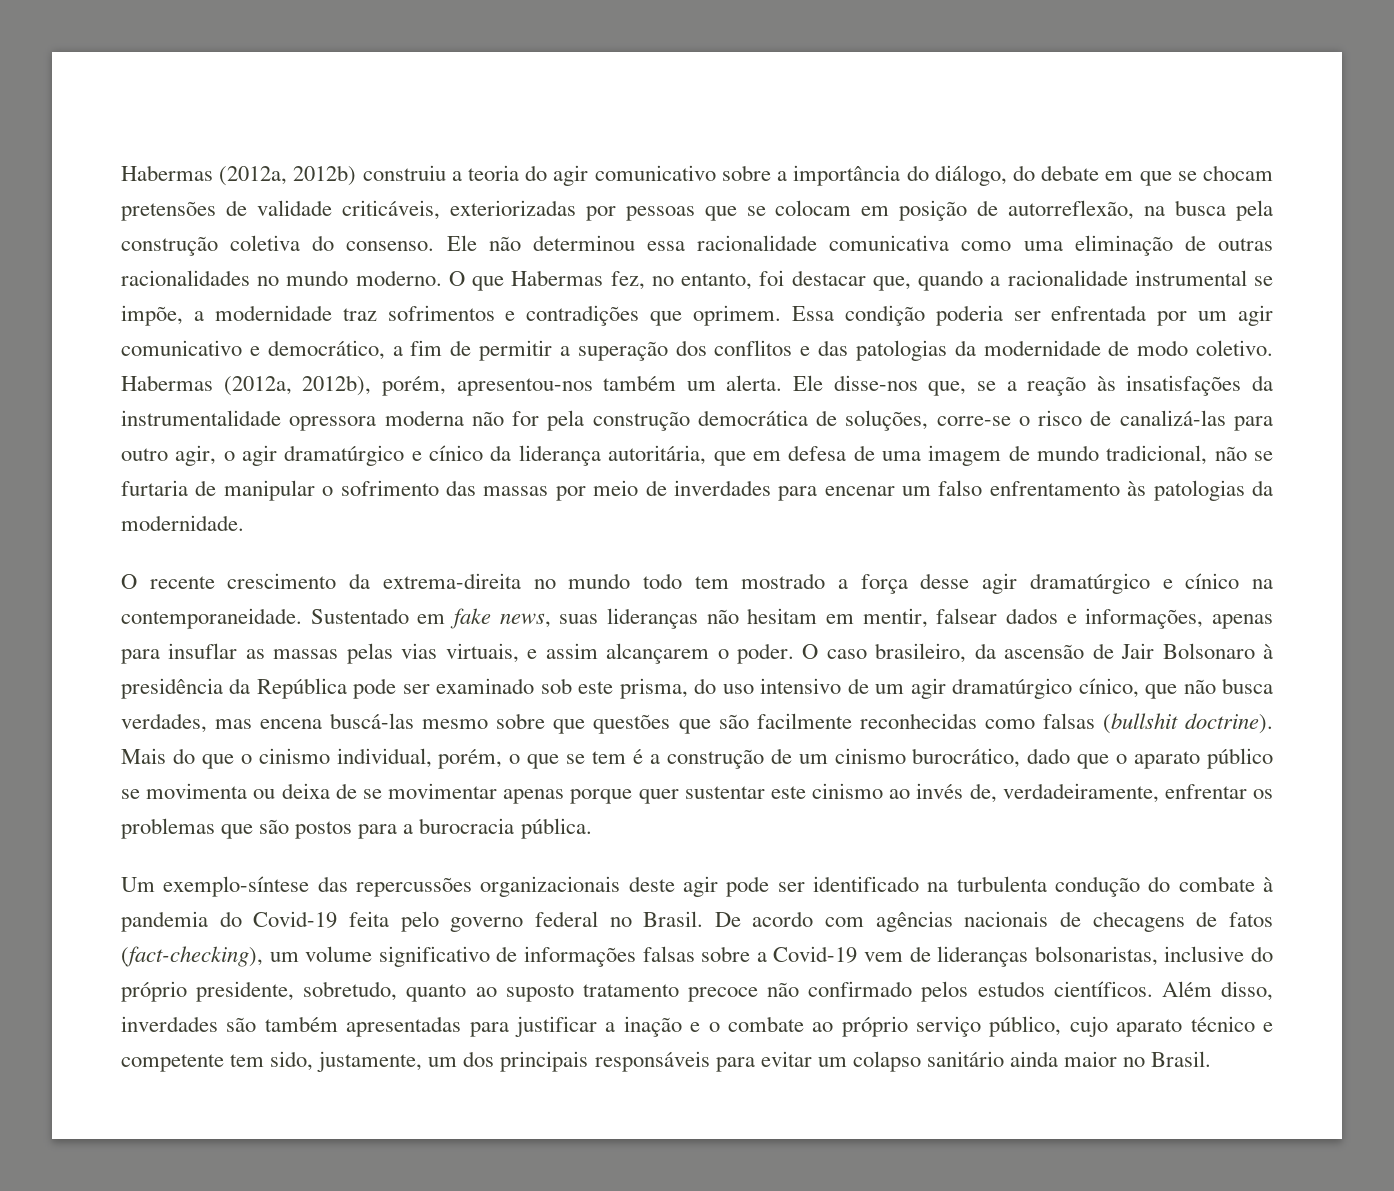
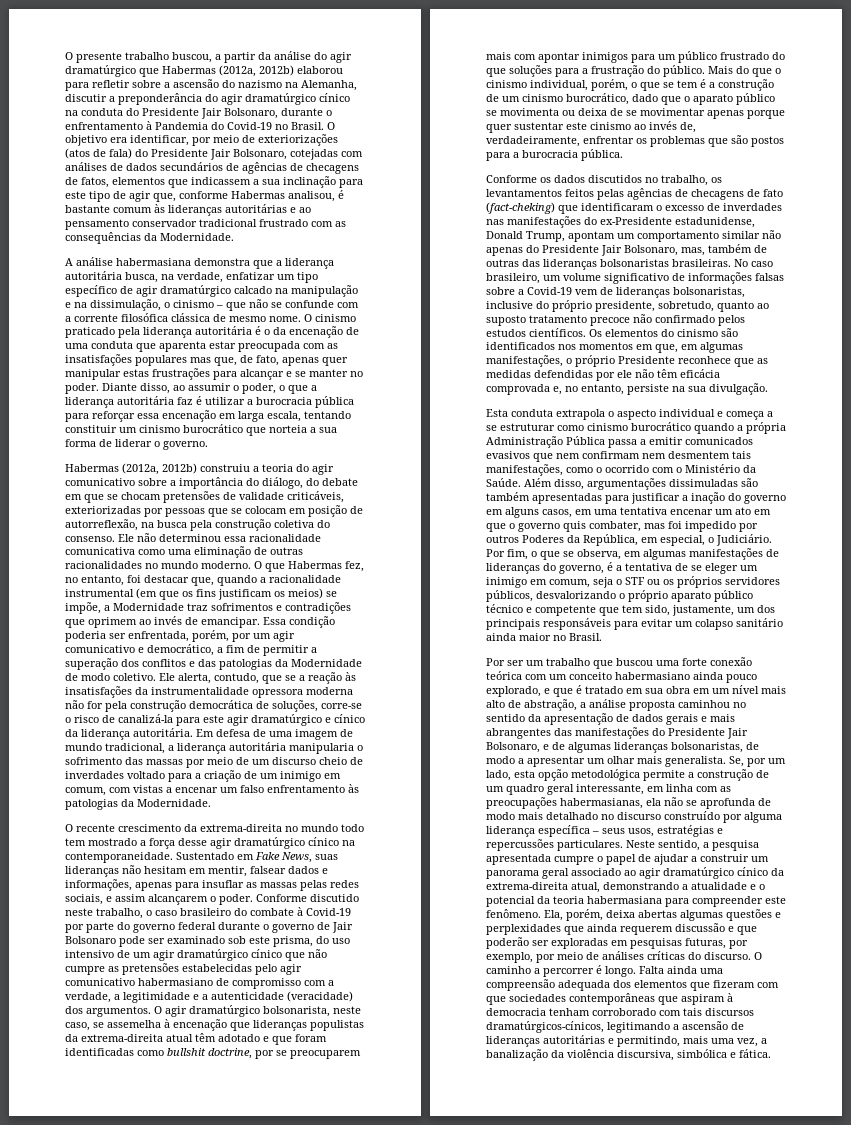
(121, 173) none -> [65,51,352,63] [65,65,343,77] [65,79,357,91] [65,93,350,105] [65,108,332,119] [65,121,335,130] [65,134,338,146] [65,148,363,160] [65,162,359,174] [65,176,363,188] [65,190,344,202] [65,204,311,216] [65,219,346,230] [65,232,234,244] [65,257,334,269] [65,271,318,283] [65,285,358,297] [65,299,359,311] [65,313,356,322] [65,326,359,338] [65,341,338,352] [65,354,348,366] [65,368,363,380] [65,383,317,394] [65,396,354,408] [65,410,351,422] [65,424,337,436] [65,439,208,450] O presente trabalho buscou, a partir da análise do agir dramatúrgico que Habermas (2012a, 2012b) elaborou para refletir sobre a ascensão do nazismo na Alemanha, discutir a preponderância do agir dramatúrgico cínico na conduta do Presidente Jair Bolsonaro, durante o enfrentamento à Pandemia do Covid-19 no Brasil. O objetivo era identificar, por meio de exteriorizações (atos de fala) do Presidente Jair Bolsonaro, cotejadas com análises de dados secundários de agências de checagens de fatos, elementos que indicassem a sua inclinação para este tipo de agir que, conforme Habermas analisou, é bastante comum às lideranças autoritárias e ao pensamento conservador tradicional frustrado com as consequências da Modernidade. // A análise habermasiana demonstra que a liderança autoritária busca, na verdade, enfatizar um tipo específico de agir dramatúrgico calcado na manipulação e na dissimulação, o cinismo – que não se confunde com a corrente filosófica clássica de mesmo nome. O cinismo praticado pela liderança autoritária é o da encenação de uma conduta que aparenta estar preocupada com as insatisfações populares mas que, de fato, apenas quer manipular estas frustrações para alcançar e se manter no poder. Diante disso, ao assumir o poder, o que a liderança autoritária faz é utilizar a burocracia pública para reforçar essa encenação em larga escala, tentando constituir um cinismo burocrático que norteia a sua forma de liderar o governo. //
(1247, 278) none -> [136,588,323,600] (em que os fins justificam os meios)
[214,305,332,321] modernidade -> [113,603,184,611] Modernidade
[693,305,781,326] oprimem. -> [88,616,260,628] oprimem ao invés de emancipar.
[1051,305,1147,321] enfrentada -> [128,630,229,642] enfrentada, porém,
[983,340,1101,356] modernidade -> [291,659,362,667] Modernidade
[121,375,967,396] Habermas (2012a, 2012b), porém, apresentou-nos também um alerta. Ele disse-nos que, -> [159,673,282,684] Ele alerta, contudo, que
[1119,410,1273,431] [121,445,235,466] canalizá-las para outro agir, o -> [118,714,224,726] canalizá-la para este
[608,445,781,466] autoritária, que em -> [133,728,214,737] autoritária. Em
[1214,446,1273,461] [121,480,315,501] não se furtaria de manipular -> [168,742,354,754] a liderança autoritária manipularia
[673,480,818,501] inverdades para -> [252,757,363,765] [65,770,341,782] [65,785,172,796] um discurso cheio de inverdades voltado para a criação de um inimigo em comum, com vistas a
[121,515,244,531] modernidade. -> [137,799,211,807] Modernidade.
[1162,579,1173,589] e -> (305, 843) none
[450,608,551,629] fake news, -> [255,852,312,863] Fake News,
[401,643,519,663] vias virtuais, -> [330,880,359,888] [65,894,103,905] redes sociais,
[802,643,1274,663] [121,678,347,699] O caso brasileiro, da ascensão de Jair Bolsonaro à presidência da República -> [256,894,359,902] [65,907,351,919] [65,922,353,933] [65,936,116,944] Conforme discutido neste trabalho, o caso brasileiro do combate à Covid-19 por parte do governo federal durante o governo de Jair Bolsonaro
[1078,678,1273,699] [121,713,1274,734] cínico, que não busca verdades, mas encena buscá-las mesmo sobre que questões que são facilmente reconhecidas como falsas (bullshit doctrine). -> [251,949,327,961] [65,963,302,975] [65,978,334,989] [65,991,353,1003] [65,1005,361,1017] [65,1019,364,1031] [65,1033,327,1045] [65,1048,361,1059] [486,51,785,63] [486,65,705,77] cínico que não cumpre as pretensões estabelecidas pelo agir comunicativo habermasiano de compromisso com a verdade, a legitimidade e a autenticidade (veracidade) dos argumentos. O agir dramatúrgico bolsonarista, neste caso, se assemelha à encenação que lideranças populistas da extrema-direita atual têm adotado e que foram identificadas como bullshit doctrine, por se preocuparem mais com apontar inimigos para um público frustrado do que soluções para a frustração do público.
[121,876,1273,897] [121,911,1273,932] [121,946,263,967] Um exemplo-síntese das repercussões organizacionais deste agir pode ser identificado na turbulenta condução do combate à pandemia do Covid-19 feita pelo governo federal no Brasil. De acordo com agências nacionais de checagens de fatos (fact-checking), -> [486,175,722,186] [486,188,783,200] [486,202,782,214] [486,216,755,228] [486,230,781,242] [486,244,767,256] [486,259,773,270] [486,273,540,284] Conforme os dados discutidos no trabalho, os levantamentos feitos pelas agências de checagens de fato (fact-cheking) que identificaram o excesso de inverdades nas manifestações do ex-Presidente estadunidense, Donald Trump, apontam um comportamento similar não apenas do Presidente Jair Bolsonaro, mas, também de outras das lideranças bolsonaristas brasileiras. No caso brasileiro,
[1161,981,1273,1001] [121,1016,218,1032] Além disso, inverdades -> [589,328,738,337] [486,342,743,353] [486,355,768,367] [486,369,720,381] [486,383,768,395] [486,409,773,420] [486,422,786,434] [486,436,753,448] [486,451,751,462] [486,464,756,476] [486,478,738,490] Os elementos do cinismo são identificados nos momentos em que, em algumas manifestações, o próprio Presidente reconhece que as medidas defendidas por ele não têm eficácia comprovada e, no entanto, persiste na sua divulgação. // Esta conduta extrapola o aspecto individual e começa a se estruturar como cinismo burocrático quando a própria Administração Pública passa a emitir comunicados evasivos que nem confirmam nem desmentem tais manifestações, como o ocorrido com o Ministério da Saúde. Além disso, argumentações dissimuladas
[690,1016,1183,1037] e o combate ao próprio serviço público, cujo aparato -> [728,493,786,504] [486,507,771,518] [486,521,758,532] [486,534,772,546] [486,548,779,560] [486,562,758,574] [486,576,780,588] [486,590,753,602] do governo em alguns casos, em uma tentativa encenar um ato em que o governo quis combater, mas foi impedido por outros Poderes da República, em especial, o Judiciário. Por fim, o que se observa, em algumas manifestações de lideranças do governo, é a tentativa de se eleger um inimigo em comum, seja o STF ou os próprios servidores públicos, desvalorizando o próprio aparato público
(224, 1063) none -> [599,607,619,616] que
(1212, 1059) none -> [486,657,752,669] [486,671,757,683] [486,685,786,697] [486,699,746,711] [486,713,735,725] [486,727,748,739] [486,742,759,753] [486,756,786,767] [486,769,769,781] [486,784,731,795] [486,797,771,809] [486,811,782,823] [486,825,723,837] [486,839,759,851] [486,854,769,865] [486,867,784,879] [486,882,765,893] [486,896,786,907] [486,909,781,921] [486,923,757,935] [486,937,748,949] [486,951,762,963] [486,965,723,977] [486,979,779,991] [486,993,733,1005] [486,1008,754,1016] [486,1021,744,1033] [486,1035,767,1047] [486,1049,771,1061] // Por ser um trabalho que buscou uma forte conexão teórica com um conceito habermasiano ainda pouco explorado, e que é tratado em sua obra em um nível mais alto de abstração, a análise proposta caminhou no sentido da apresentação de dados gerais e mais abrangentes das manifestações do Presidente Jair Bolsonaro, e de algumas lideranças bolsonaristas, de modo a apresentar um olhar mais generalista. Se, por um lado, esta opção metodológica permite a construção de um quadro geral interessante, em linha com as preocupações habermasianas, ela não se aprofunda de modo mais detalhado no discurso construído por alguma liderança específica – seus usos, estratégias e repercussões particulares. Neste sentido, a pesquisa apresentada cumpre o papel de ajudar a construir um panorama geral associado ao agir dramatúrgico cínico da extrema-direita atual, demonstrando a atualidade e o potencial da teoria habermasiana para compreender este fenômeno. Ela, porém, deixa abertas algumas questões e perplexidades que ainda requerem discussão e que poderão ser exploradas em pesquisas futuras, por exemplo, por meio de análises críticas do discurso. O caminho a percorrer é longo. Falta ainda uma compreensão adequada dos elementos que fizeram com que sociedades contemporâneas que aspiram à democracia tenham corroborado com tais discursos dramatúrgicos-cínicos, legitimando a ascensão de lideranças autoritárias e permitindo, mais uma vez, a banalização da violência discursiva, simbólica e fática.

